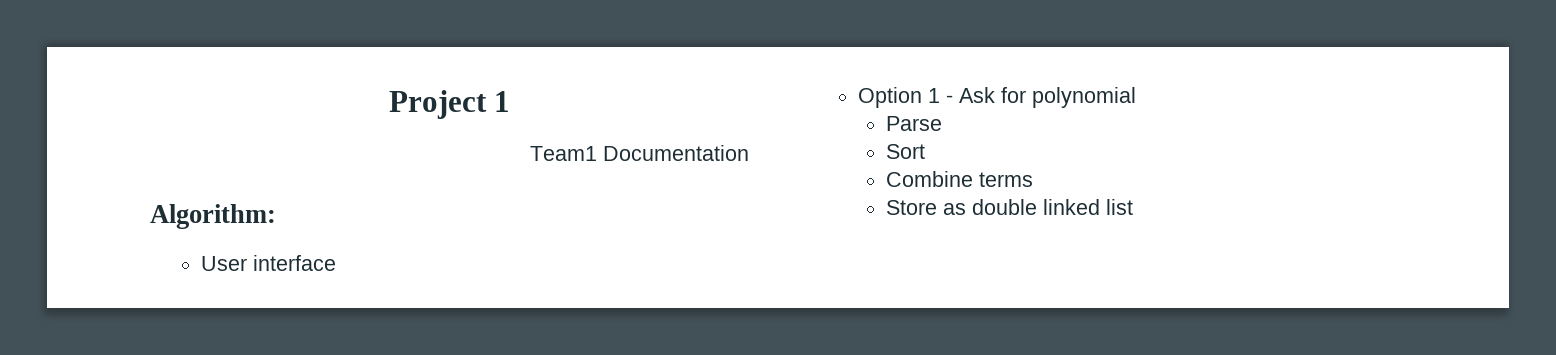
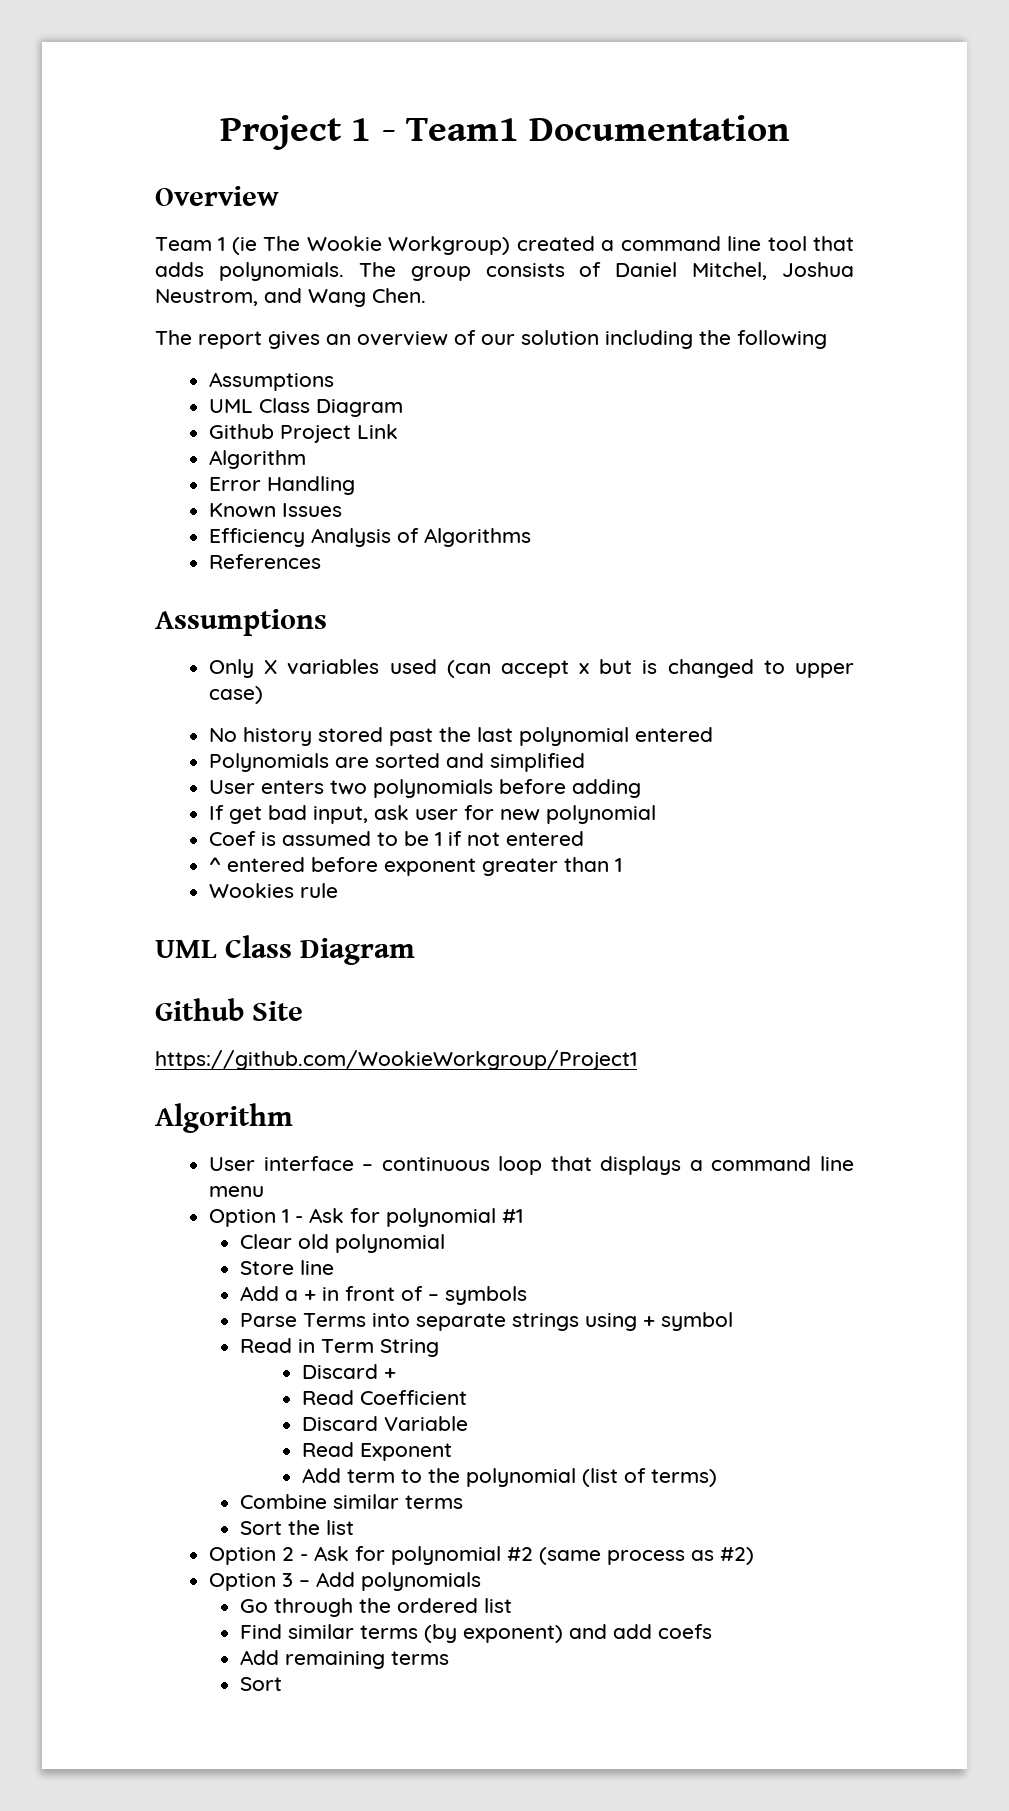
(511, 101) // -> [381,130,396,141] -
[150,204,276,229] [201,255,337,271] Algorithm: // User interface -> [155,186,279,206] [155,236,855,255] [155,262,854,281] [155,288,426,307] [155,330,827,349] [208,372,334,391] [208,398,403,417] [208,424,398,443] [208,450,306,469] [208,476,355,495] [208,503,342,518] [208,528,531,547] [208,554,321,569] [155,609,327,636] [208,659,854,678] [208,686,263,704] [208,727,713,746] [208,753,585,772] [208,779,641,798] [208,805,656,824] [208,831,584,846] [208,857,622,876] [208,883,338,898] [155,935,416,965] [155,998,304,1021] [155,1050,637,1070] [155,1103,293,1133] [208,1156,854,1175] [208,1186,264,1197] Overview // Team 1 (ie The Wookie Workgroup) created a command line tool that adds polynomials. The group consists of Daniel Mitchel, Joshua Neustrom, and Wang Chen. // The report gives an overview of our solution including the following // Assumptions // UML Class Diagram // Github Project Link // Algorithm // Error Handling // Known Issues // Efficiency Analysis of Algorithms // References // Assumptions // Only X variables used (can accept x but is changed to upper case) // No history stored past the last polynomial entered // Polynomials are sorted and simplified // User enters two polynomials before adding // If get bad input, ask user for new polynomial // Coef is assumed to be 1 if not entered // ^ entered before exponent greater than 1 // Wookies rule // UML Class Diagram // Github Site // https://github.com/WookieWorkgroup/Project1 // Algorithm // User interface – continuous loop that displays a command line menu
[886,116,943,131] [886,144,926,159] [886,171,1034,187] [886,199,1134,215] // Parse // Sort // Combine terms // Store as double linked list -> [501,1209,523,1223] [239,1234,445,1253] [239,1260,334,1275] [239,1286,527,1305] [239,1312,733,1331] [239,1338,439,1357] [301,1364,396,1379] [301,1390,467,1405] [301,1416,468,1431] [301,1442,452,1461] [301,1468,717,1487] [239,1494,463,1509] [239,1520,354,1535] [208,1546,754,1565] [208,1572,481,1591] [239,1598,512,1617] [239,1624,712,1643] [239,1650,449,1669] [239,1677,282,1691] #1 // Clear old polynomial // Store line // Add a + in front of – symbols // Parse Terms into separate strings using + symbol // Read in Term String // Discard + // Read Coefficient // Discard Variable // Read Exponent // Add term to the polynomial (list of terms) // Combine similar terms // Sort the list // Option 2 - Ask for polynomial #2 (same process as #2) // Option 3 – Add polynomials // Go through the ordered list // Find similar terms (by exponent) and add coefs // Add remaining terms // Sort

